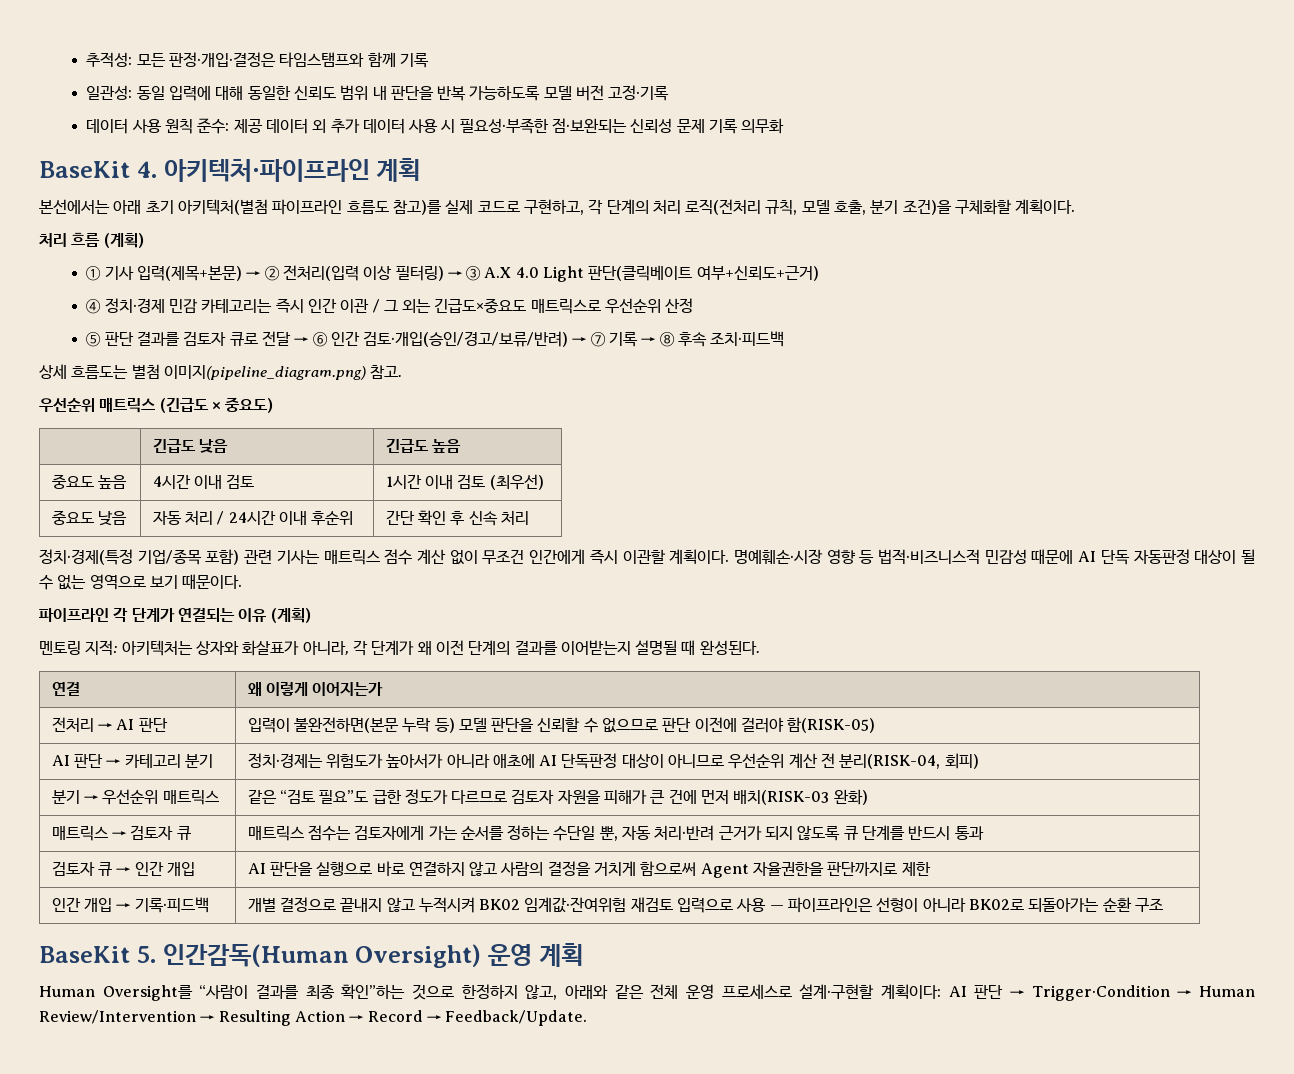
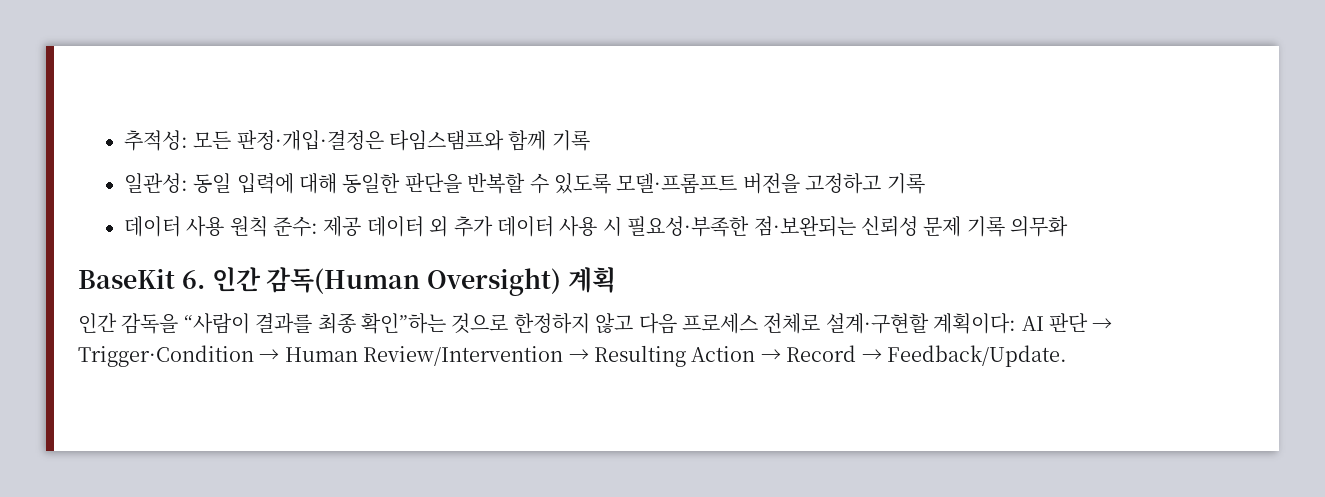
[293,85,670,101] 신뢰도 범위 내 판단을 반복 가능하도록 모델 버전 고정·기록 -> [404,173,925,194] 판단을 반복할 수 있도록 모델·프롬프트 버전을 고정하고 기록
[136,158,421,182] [39,199,1076,215] [39,232,144,248] [86,265,819,282] [86,298,694,314] [86,331,785,347] [39,364,403,380] [39,397,274,413] [152,438,228,453] [385,438,461,453] [51,474,127,489] [152,474,255,489] [385,474,544,490] [51,510,127,526] [152,510,354,525] [385,510,529,526] [39,549,1255,565] [39,574,243,590] [39,607,311,623] [39,640,760,656] [51,682,80,696] [247,682,384,696] [51,717,168,732] [247,717,876,733] [51,753,213,768] [247,753,979,769] [51,789,219,805] [247,789,868,805] [51,825,191,841] [247,825,984,841] [51,861,195,876] [247,861,931,878] [51,897,209,913] [247,897,1163,913] [39,943,583,968] [39,985,193,1001] 4. 아키텍처·파이프라인 계획 // 본선에서는 아래 초기 아키텍처(별첨 파이프라인 흐름도 참고)를 실제 코드로 구현하고, 각 단계의 처리 로직(전처리 규칙, 모델 호출, 분기 조건)을 구체화할 계획이다. // 처리 흐름 (계획) // ① 기사 입력(제목+본문) → ② 전처리(입력 이상 필터링) → ③ A.X 4.0 Light 판단(클릭베이트 여부+신뢰도+근거) // ④ 정치·경제 민감 카테고리는 즉시 인간 이관 / 그 외는 긴급도×중요도 매트릭스로 우선순위 산정 // ⑤ 판단 결과를 검토자 큐로 전달 → ⑥ 인간 검토·개입(승인/경고/보류/반려) → ⑦ 기록 → ⑧ 후속 조치·피드백 // 상세 흐름도는 별첨 이미지(pipeline_diagram.png) 참고. // 우선순위 매트릭스 (긴급도 × 중요도) // | 긴급도 낮음 | 긴급도 높음 // 중요도 높음 | 4시간 이내 검토 | 1시간 이내 검토 (최우선) // 중요도 낮음 | 자동 처리 / 24시간 이내 후순위 | 간단 확인 후 신속 처리 // 정치·경제(특정 기업/종목 포함) 관련 기사는 매트릭스 점수 계산 없이 무조건 인간에게 즉시 이관할 계획이다. 명예훼손·시장 영향 등 법적·비즈니스적 민감성 때문에 AI 단독 자동판정 대상이 될 수 없는 영역으로 보기 때문이다. // 파이프라인 각 단계가 연결되는 이유 (계획) // 멘토링 지적: 아키텍처는 상자와 화살표가 아니라, 각 단계가 왜 이전 단계의 결과를 이어받는지 설명될 때 완성된다. // 연결 | 왜 이렇게 이어지는가 // 전처리 → AI 판단 | 입력이 불완전하면(본문 누락 등) 모델 판단을 신뢰할 수 없으므로 판단 이전에 걸러야 함(RISK-05) // AI 판단 → 카테고리 분기 | 정치·경제는 위험도가 높아서가 아니라 애초에 AI 단독판정 대상이 아니므로 우선순위 계산 전 분리(RISK-04, 회피) // 분기 → 우선순위 매트릭스 | 같은 “검토 필요”도 급한 정도가 다르므로 검토자 자원을 피해가 큰 건에 먼저 배치(RISK-03 완화) // 매트릭스 → 검토자 큐 | 매트릭스 점수는 검토자에게 가는 순서를 정하는 수단일 뿐, 자동 처리·반려 근거가 되지 않도록 큐 단계를 반드시 통과 // 검토자 큐 → 인간 개입 | AI 판단을 실행으로 바로 연결하지 않고 사람의 결정을 거치게 함으로써 Agent 자율권한을 판단까지로 제한 // 인간 개입 → 기록·피드백 | 개별 결정으로 끝내지 않고 누적시켜 BK02 임계값·잔여위험 재검토 입력으로 사용 — 파이프라인은 선형이 아니라 BK02로 되돌아가는 순환 구조 // BaseKit 5. 인간감독(Human Oversight) 운영 계획 // Human Oversight를 -> [181,267,616,296] [78,313,179,334] 6. 인간 감독(Human Oversight) 계획 // 인간 감독을
[525,984,792,1000] 않고, 아래와 같은 전체 운영 프로세스로 -> [595,313,821,334] 않고 다음 프로세스 전체로

